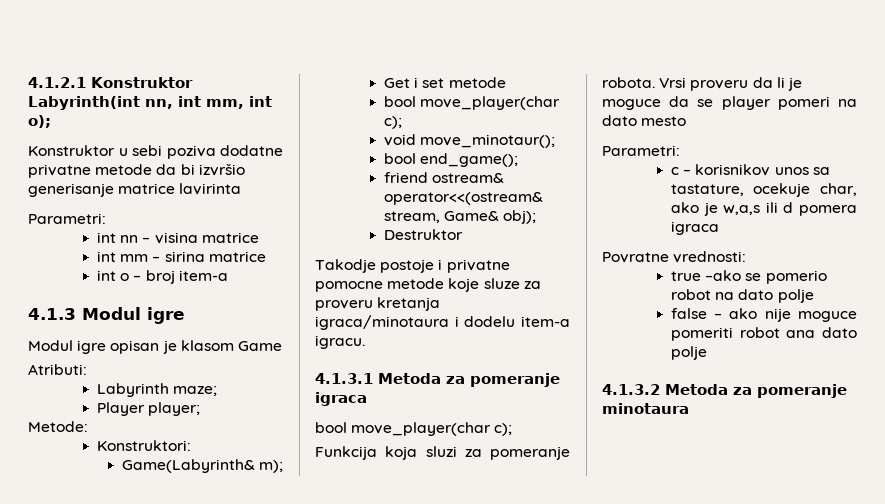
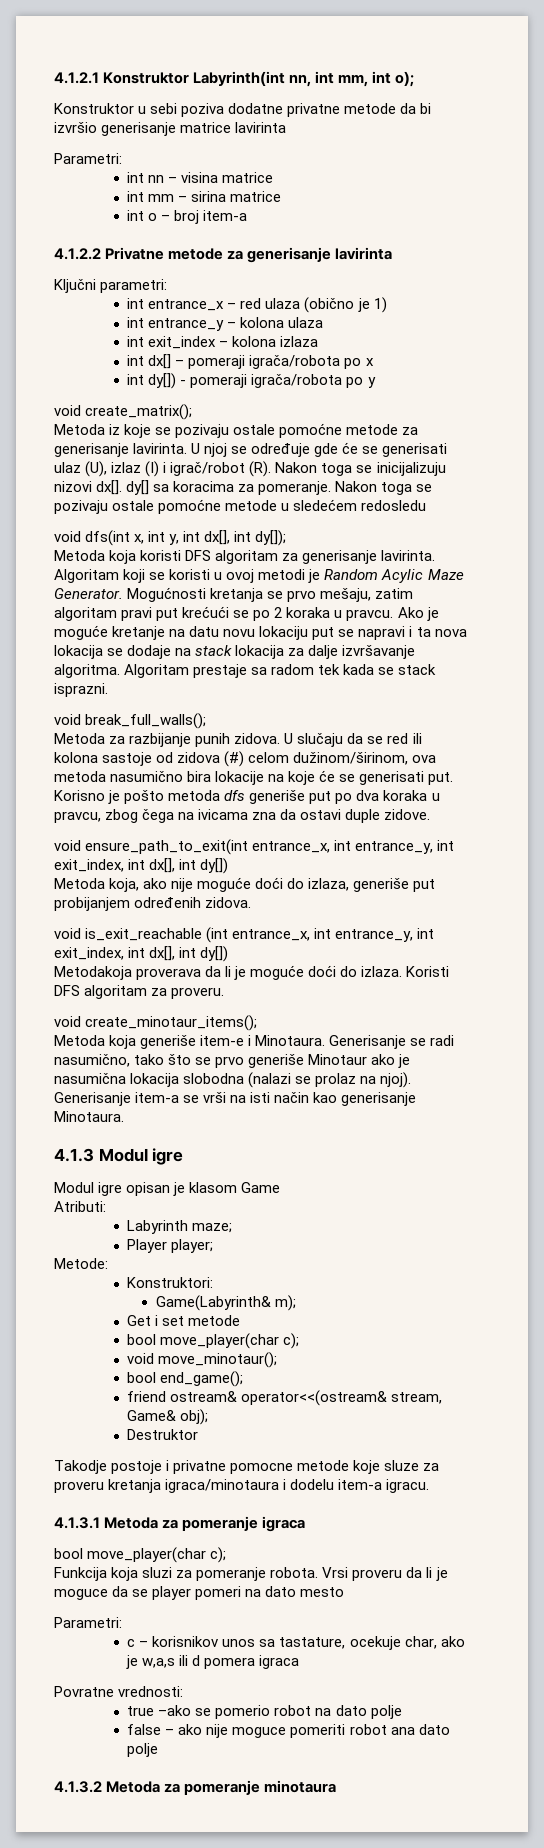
(228, 275) none -> [54,247,393,263] [54,279,168,293] [127,297,387,313] [127,317,324,331] [127,336,319,349] [127,354,374,369] [127,373,376,389] [54,404,193,420] [54,423,419,438] [54,442,448,457] [54,461,446,477] [54,480,433,495] [54,499,427,514] [54,530,287,546] [54,550,436,564] [54,569,464,583] [54,587,414,602] [54,606,439,621] [54,625,467,640] [54,645,416,659] [54,664,437,678] [54,683,108,697] [54,713,207,729] [54,733,422,747] [54,751,437,767] [54,770,454,785] [54,790,440,804] [54,809,431,823] [54,839,455,855] [54,858,229,874] [54,877,436,892] [54,897,252,911] [54,927,435,943] [54,946,229,962] [54,965,450,980] [54,985,225,999] [54,1015,258,1031] [54,1035,455,1049] [54,1054,411,1068] [54,1072,412,1088] [54,1092,417,1106] [54,1111,124,1122] // 4.1.2.2 Privatne metode za generisanje lavirinta // Ključni parametri: // int entrance_x – red ulaza (obično je 1) // int entrance_y – kolona ulaza // int exit_index – kolona izlaza // int dx[] – pomeraji igrača/robota po x // int dy[]) - pomeraji igrača/robota po y // void create_matrix(); // Metoda iz koje se pozivaju ostale pomoćne metode za generisanje lavirinta. U njoj se određuje gde će se generisati ulaz (U), izlaz (I) i igrač/robot (R). Nakon toga se inicijalizuju nizovi dx[]. dy[] sa koracima za pomeranje. Nakon toga se pozivaju ostale pomoćne metode u sledećem redosledu // void dfs(int x, int y, int dx[], int dy[]); // Metoda koja koristi DFS algoritam za generisanje lavirinta. Algoritam koji se koristi u ovoj metodi je Random Acylic Maze Generator. Mogućnosti kretanja se prvo mešaju, zatim algoritam pravi put krećući se po 2 koraka u pravcu. Ako je moguće kretanje na datu novu lokaciju put se napravi i ta nova lokacija se dodaje na stack lokacija za dalje izvršavanje algoritma. Algoritam prestaje sa radom tek kada se stack isprazni. // void break_full_walls(); // Metoda za razbijanje punih zidova. U slučaju da se red ili kolona sastoje od zidova (#) celom dužinom/širinom, ova metoda nasumično bira lokacije na koje će se generisati put. Korisno je pošto metoda dfs generiše put po dva koraka u pravcu, zbog čega na ivicama zna da ostavi duple zidove. // void ensure_path_to_exit(int entrance_x, int entrance_y, int exit_index, int dx[], int dy[]) // Metoda koja, ako nije moguće doći do izlaza, generiše put probijanjem određenih zidova. // void is_exit_reachable (int entrance_x, int entrance_y, int exit_index, int dx[], int dy[]) // Metodakoja proverava da li je moguće doći do izlaza. Koristi DFS algoritam za proveru. // void create_minotaur_items(); // Metoda koja generiše item-e i Minotaura. Generisanje se radi nasumično, tako što se prvo generiše Minotaur ako je nasumična lokacija slobodna (nalazi se prolaz na njoj). Generisanje item-a se vrši na isti način kao generisanje Minotaura.

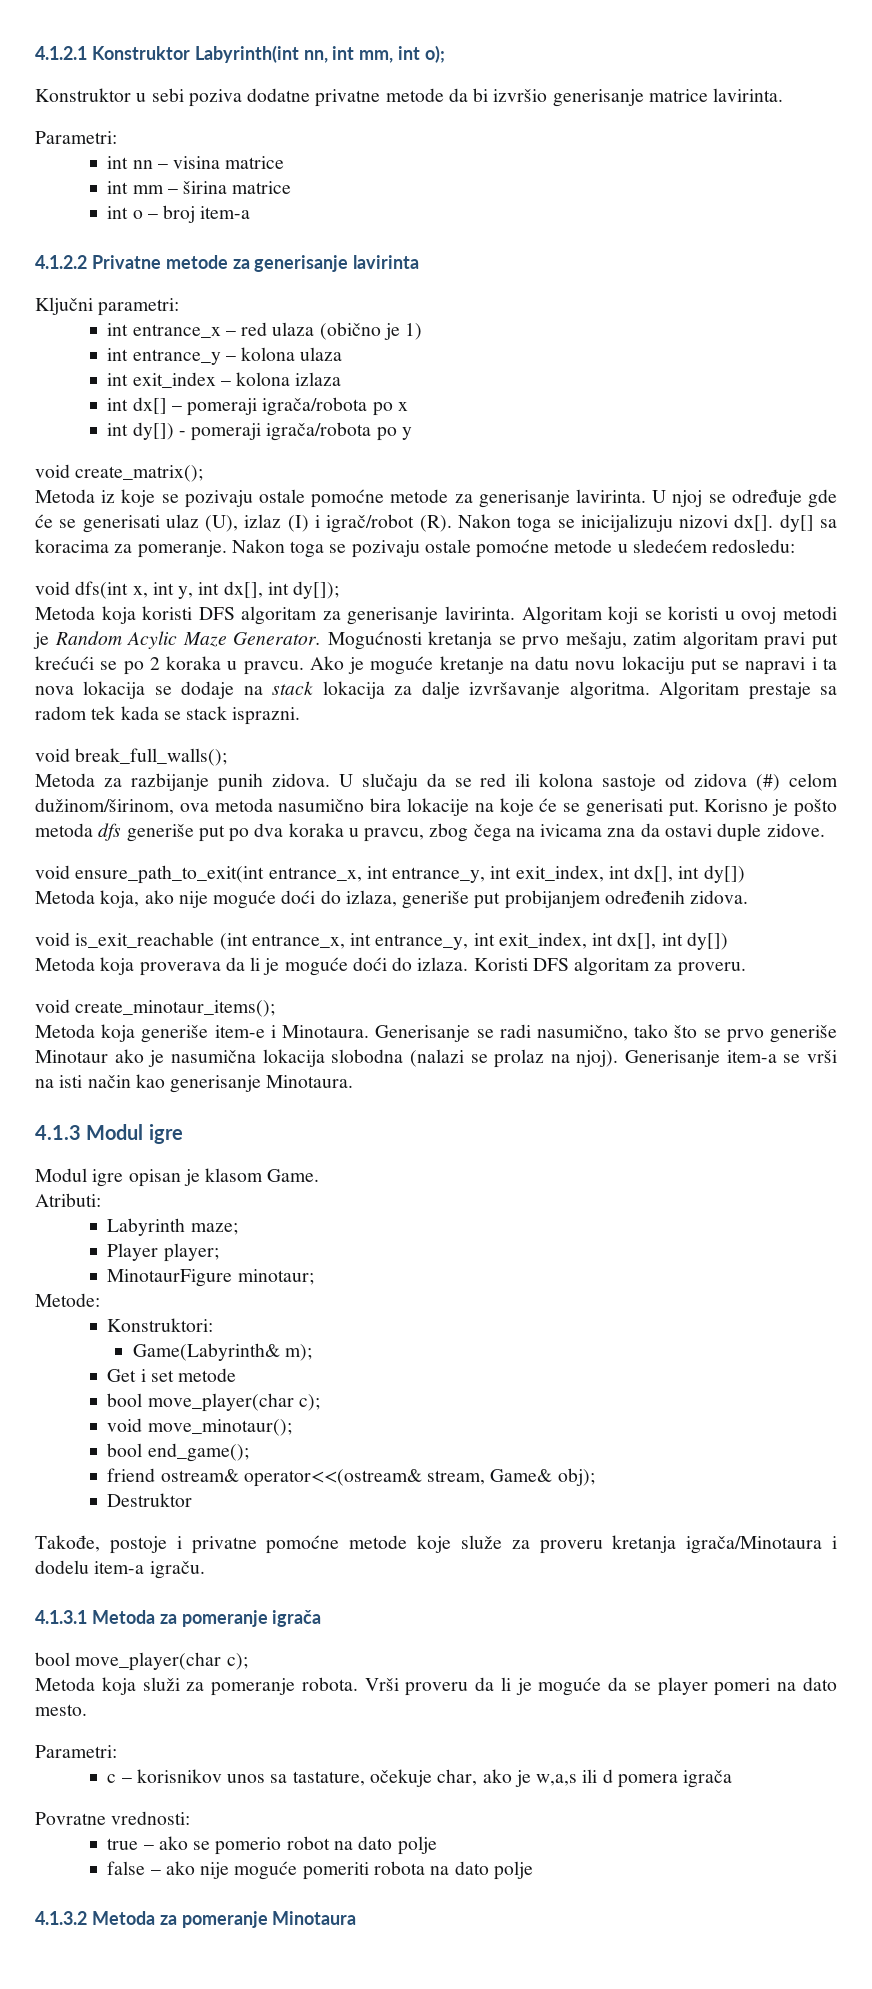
[235,122,287,133] lavirinta -> [713,88,784,102] lavirinta.
[191,191,227,202] sirina -> [183,181,228,194] širina
[361,500,427,511] redosledu -> [712,539,796,553] redosledu:
[54,966,132,980] Metodakoja -> [35,957,135,975] Metoda koja
[241,1182,281,1193] Game -> [267,1169,320,1182] Game.
(214, 1246) none -> [107,1269,314,1287] // MinotaurFigure minotaur;
[54,1460,107,1474] Takodje -> [35,1535,100,1552] Takođe,
[230,1463,294,1474] pomocne -> [266,1535,340,1554] pomoćne
[384,1460,420,1471] sluze -> [460,1535,502,1549] služe
[165,1479,280,1493] igraca/minotaura -> [686,1536,823,1554] igrača/Minotaura
[386,1479,430,1493] igracu. -> [149,1561,205,1579] igraču.
[262,1516,306,1532] [54,1547,227,1563] [54,1567,173,1581] igraca // bool move_player(char c); // Funkcija koja sluzi -> [272,1610,322,1627] [35,1652,248,1671] [35,1677,180,1695] igrača // bool move_player(char c); // Metoda koja služi
[322,1567,349,1578] Vrsi -> [364,1678,399,1691] Vrši
[54,1589,108,1600] moguce -> [538,1677,602,1696] moguće
[300,1587,345,1597] mesto -> [35,1704,87,1716] mesto.
[349,1636,401,1650] ocekuje -> [369,1769,432,1787] očekuje
[259,1655,300,1669] igraca -> [683,1770,733,1788] igrača
[158,1705,192,1716] –ako -> [143,1836,188,1850] – ako
[232,1724,415,1738] moguce pomeriti robot ana -> [234,1861,450,1880] moguće pomeriti robota na
[264,1780,337,1793] minotaura -> [272,1911,357,1925] Minotaura

